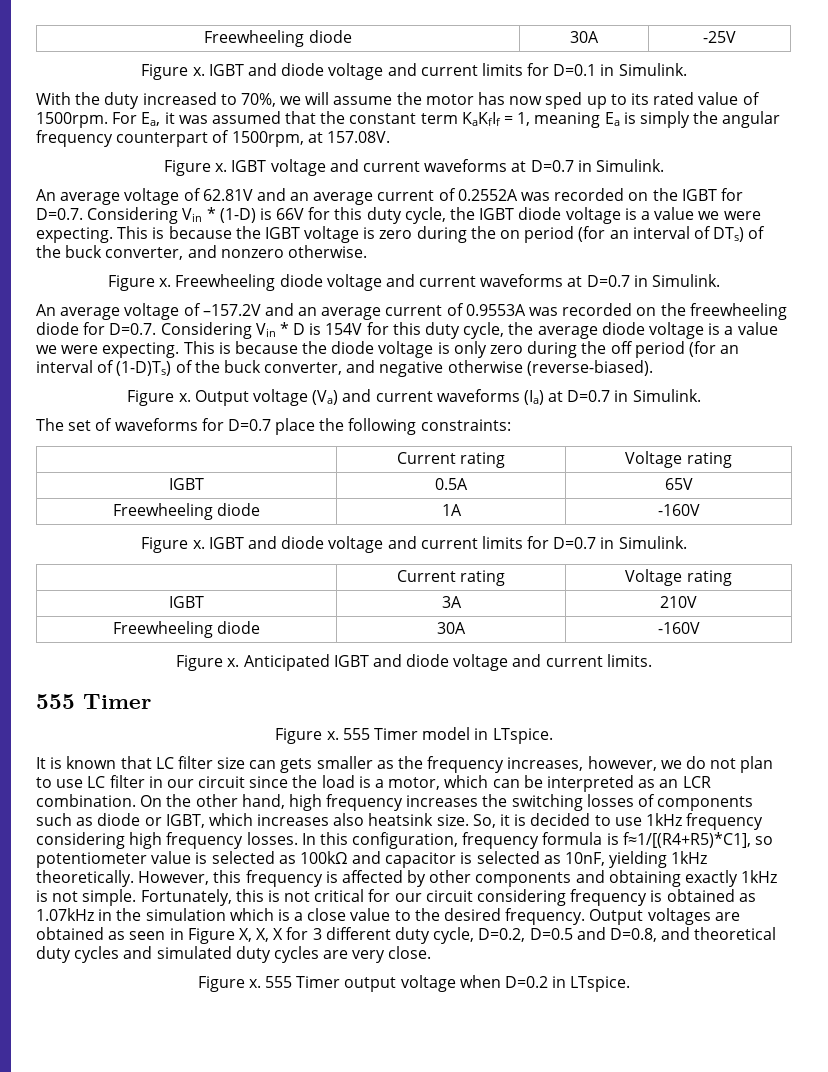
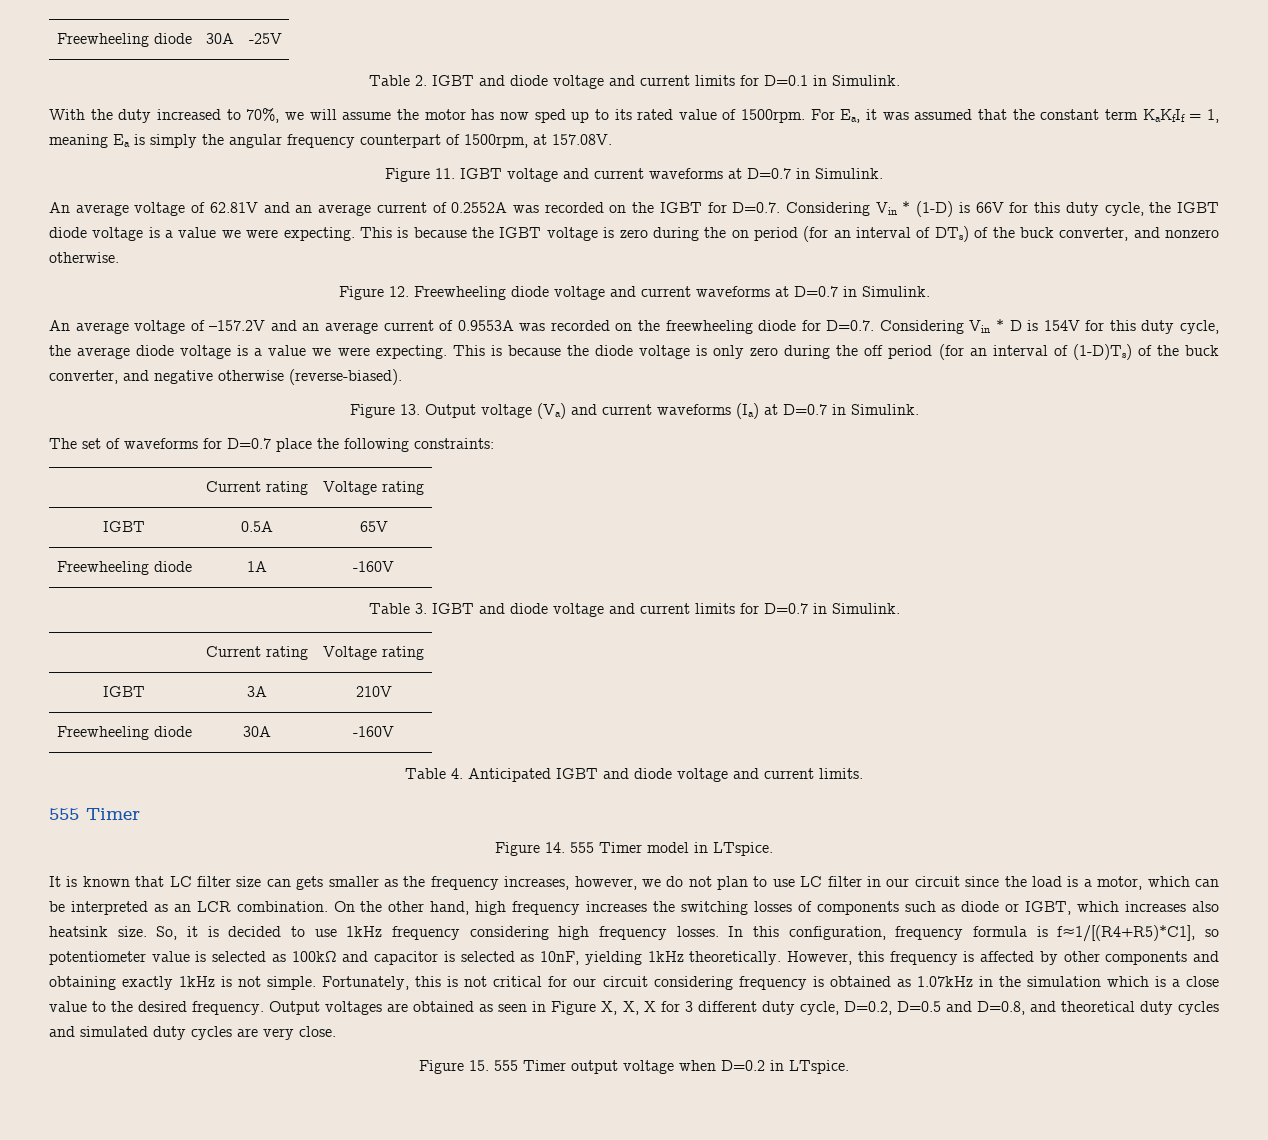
[141,64,205,80] Figure x. -> [368,75,427,86] Table 2.
[215,163,228,172] x. -> [435,168,455,179] 11.
[159,278,172,287] x. -> [388,286,409,297] 12.
[178,393,191,402] x. -> [399,404,420,415] 13.
[141,537,205,553] Figure x. -> [368,603,427,614] Table 3.
[176,655,240,671] Figure x. -> [405,768,463,779] Table 4.
[326,731,339,740] x. -> [545,842,565,853] 14.
[248,979,261,988] x. -> [469,1060,489,1071] 15.

